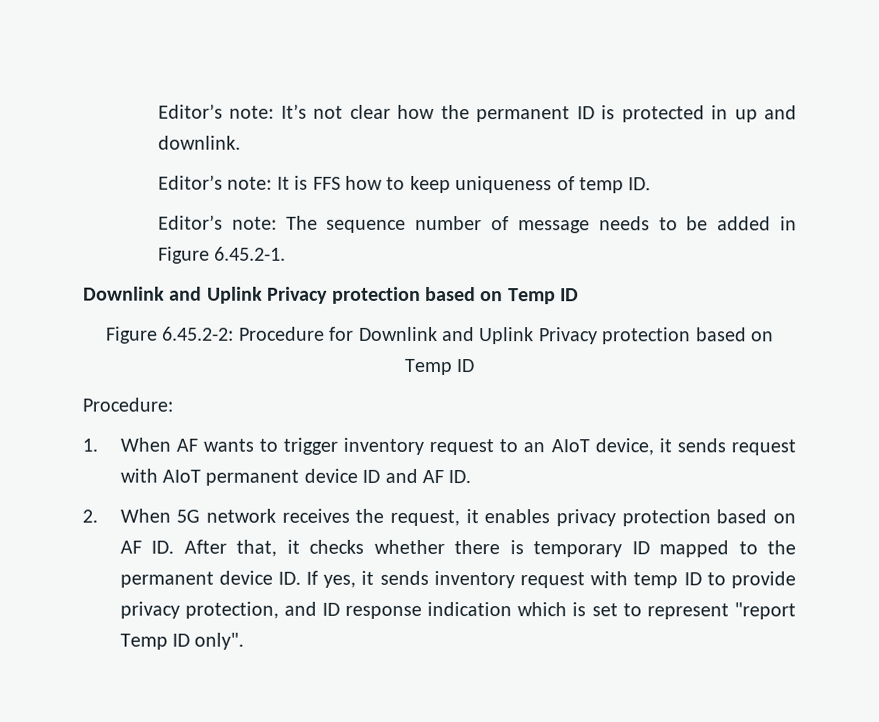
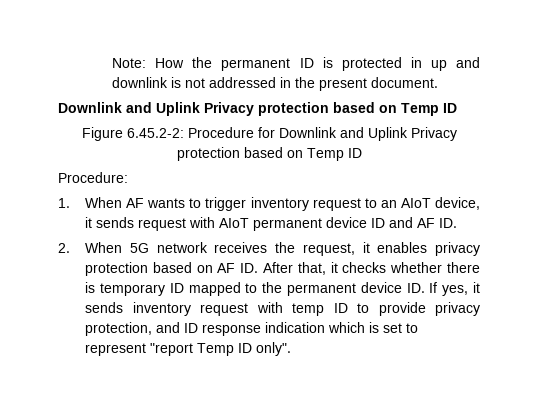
[158,103,436,119] Editor’s note: It’s not clear how -> [112,58,185,68] Note: How
[158,135,242,150] [158,174,652,194] [158,214,798,234] [158,246,287,264] downlink. // Editor’s note: It is FFS how to keep uniqueness of temp ID. // Editor’s note: The sequence number of message needs to be added in Figure 6.45.2-1. -> [112,77,439,91] downlink is not addressed in the present document.

